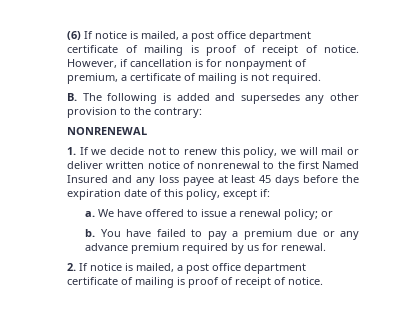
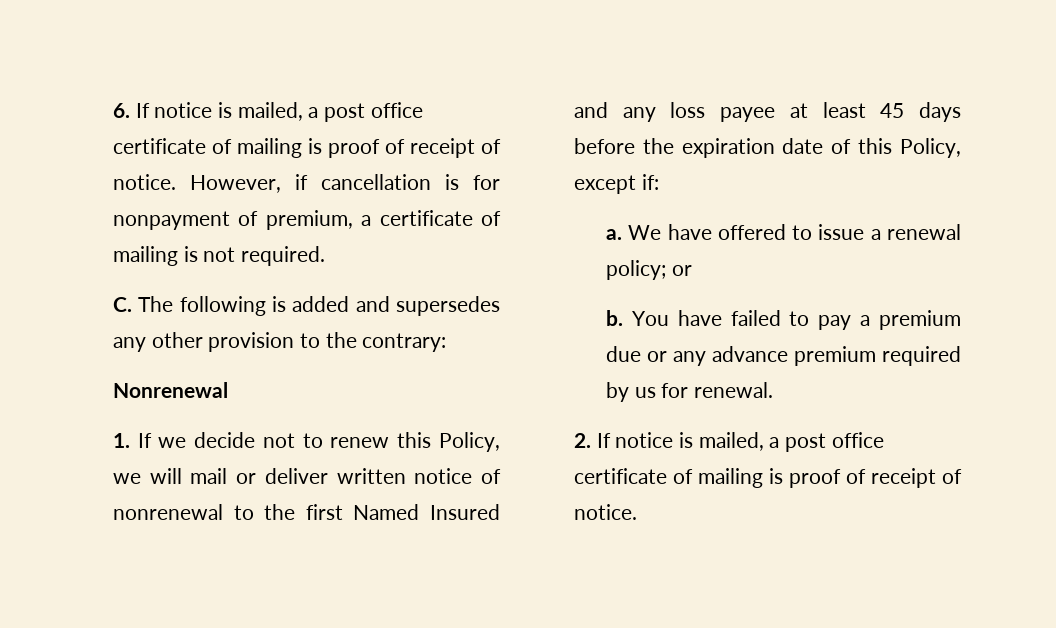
[67,31,312,42] (6) If notice is mailed, a post office department -> [112,102,423,122] 6. If notice is mailed, a post office
[67,93,78,101] B. -> [112,297,132,312] C.
[67,127,148,135] NONRENEWAL -> [112,382,228,398] Nonrenewal
[243,147,278,158] policy, -> [438,432,500,452] Policy,
[186,189,221,200] policy, -> [900,138,961,158] Policy,
[244,263,307,274] department -> (884, 440) none

